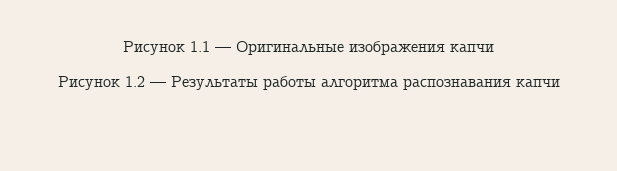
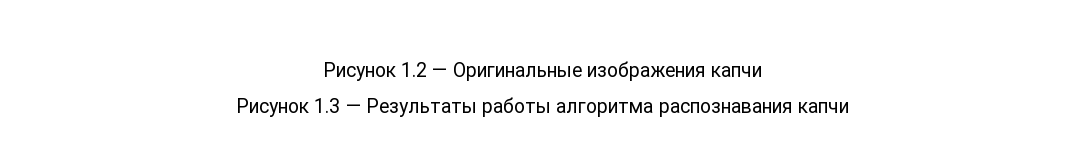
[123,41,210,55] Рисунок 1.1 -> [322,62,428,81] Рисунок 1.2
[124,76,145,87] 1.2 -> [314,98,341,113] 1.3

